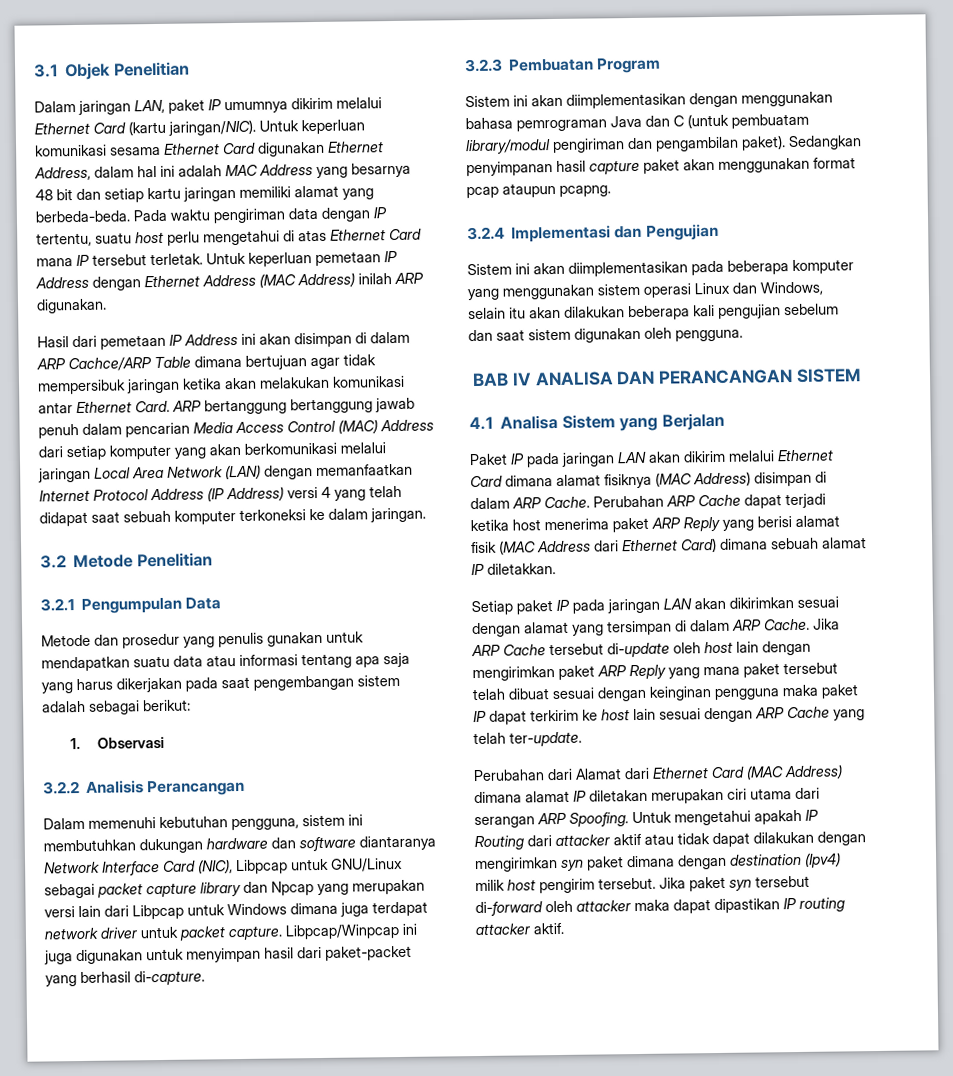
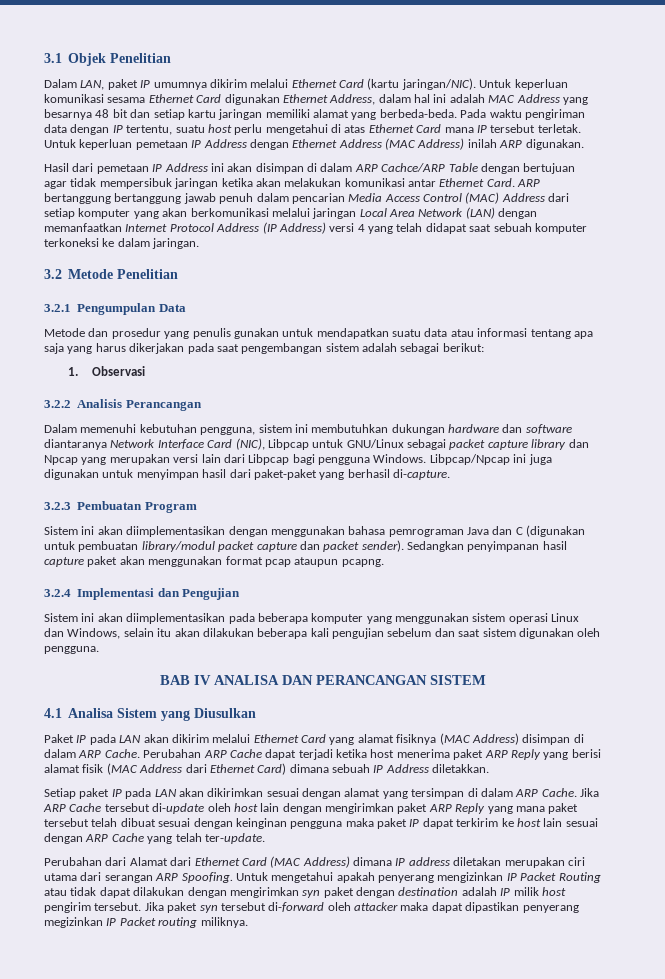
[78,100,131,115] jaringan -> (77, 83) none
[194,355,242,368] dimana -> [480,163,520,174] dengan
[187,901,428,917] [44,924,400,941] untuk Windows dimana juga terdapat network driver untuk packet capture. Libpcap/Winpcap -> [292,454,510,465] bagi pengguna Windows. Libpcap/Npcap
[325,945,412,961] paket-packet -> [253,469,317,480] paket-paket
[687,113,809,129] [465,135,786,155] (untuk pembuatam library/modul pengiriman dan pengambilan paket). -> [526,525,586,537] [44,540,404,552] (digunakan untuk pembuatan library/modul packet capture dan packet sender).
[661,412,725,431] Berjalan -> [194,708,257,718] Diusulkan
[561,452,615,467] jaringan -> (116, 739) none
[505,475,553,487] dimana -> [329,737,355,745] yang
[822,537,867,549] [471,563,485,576] alamat IP -> [373,764,429,773] IP Address
[607,598,660,614] jaringan -> (152, 793) none
[525,790,587,803] alamat IP -> [395,857,450,866] IP address
[805,809,819,821] [474,833,642,851] IP Routing dari attacker aktif -> [378,872,601,883] penyerang mengizinkan IP Packet Routing
[627,855,675,868] dimana -> (354, 892) none
[804,852,841,868] (Ipv4) -> [461,887,511,896] adalah IP
[783,897,845,912] [475,922,564,936] IP routing attacker aktif. -> [522,905,579,913] [44,917,248,928] penyerang megizinkan IP Packet routing miliknya.

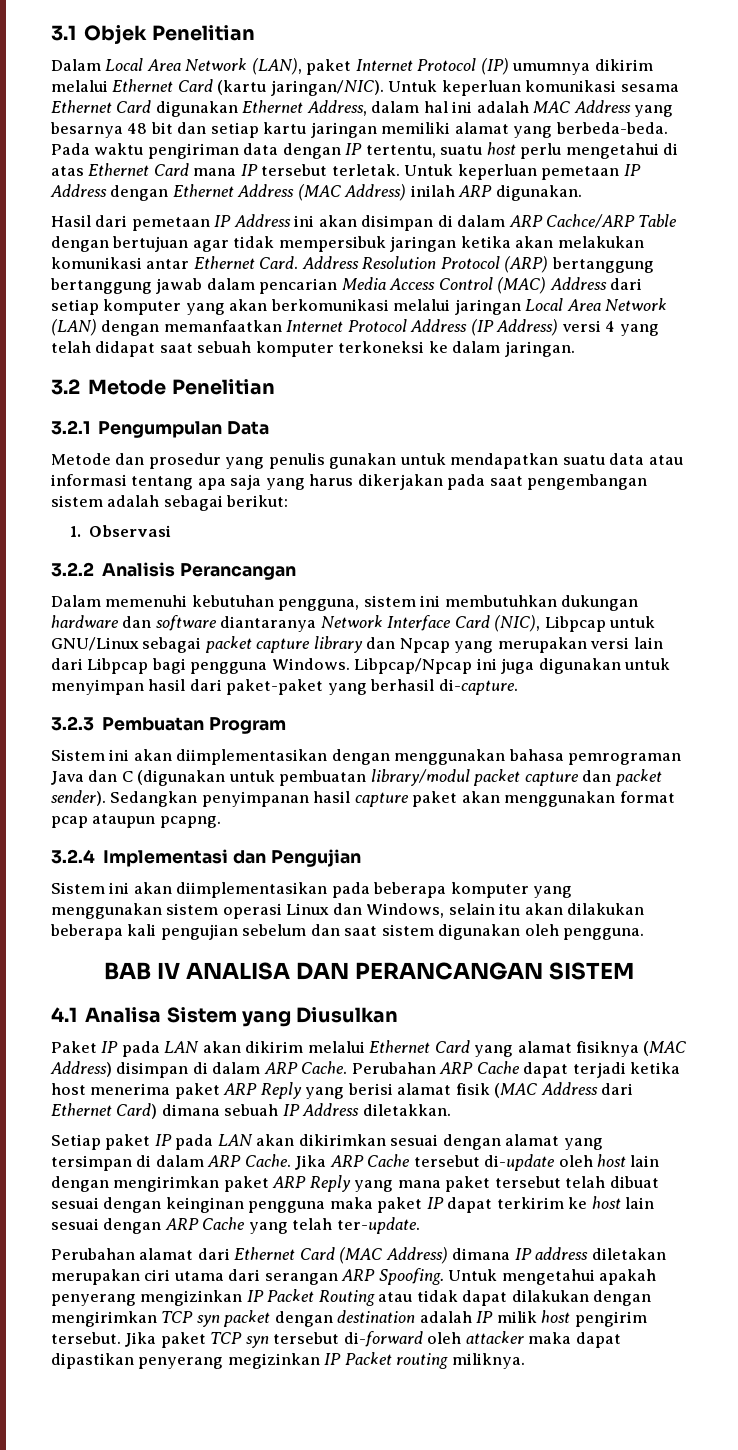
[80,79,151,90] LAN, paket IP -> [105,58,509,75] Local Area Network (LAN), paket Internet Protocol (IP)
[517,179,541,187] ARP -> [301,256,549,273] Address Resolution Protocol (ARP)
[219,193,254,204] penuh -> (203, 286) none
[105,857,168,866] dari Alamat -> [139,1248,194,1260] alamat
[302,887,354,898] syn paket -> [161,1310,271,1327] TCP syn packet
(198, 907) none -> [210,1332,243,1344] TCP

